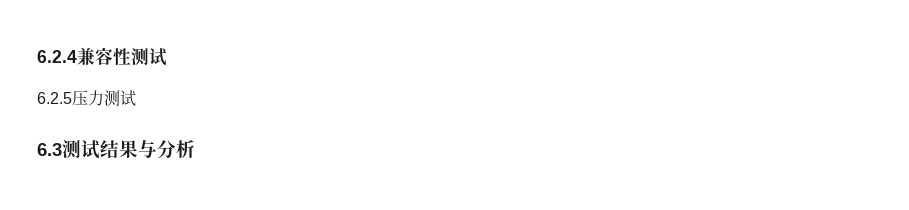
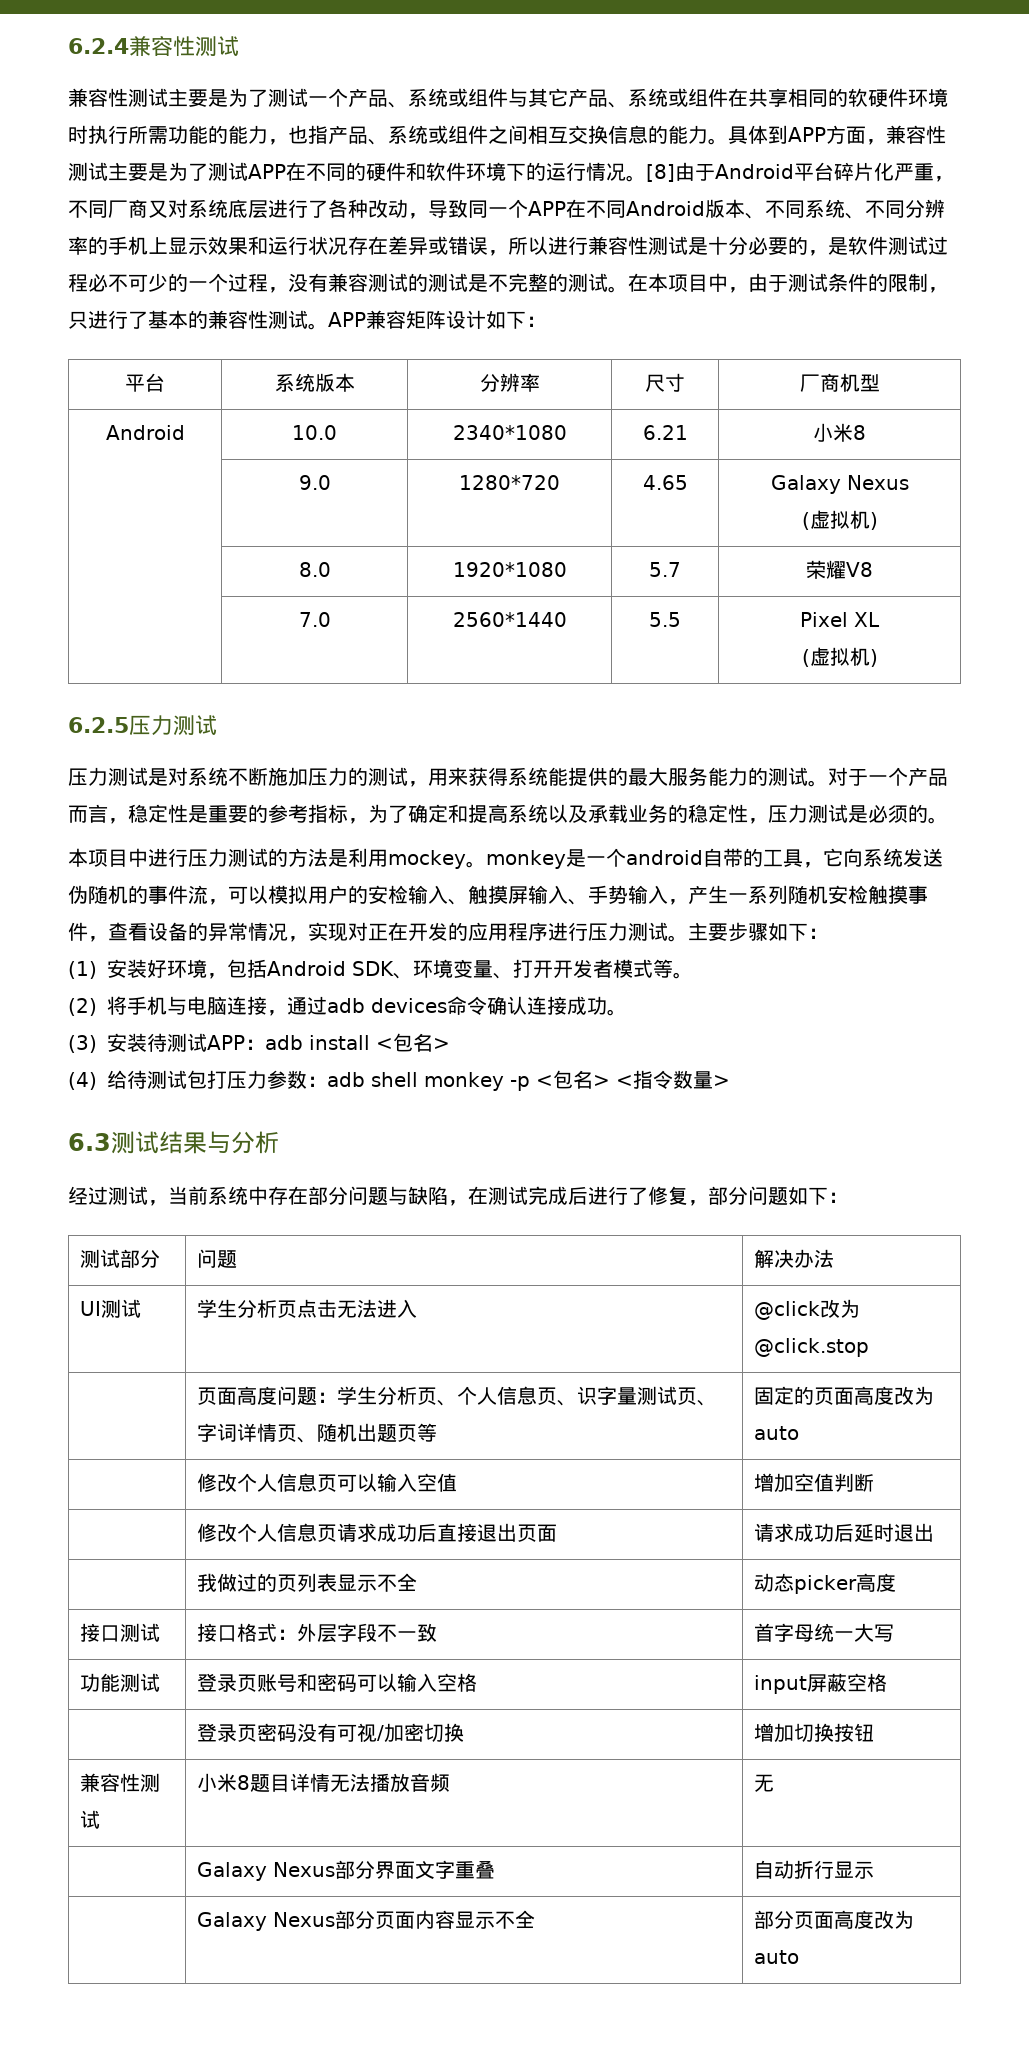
[37,90,136,106] 6.2.5压力测试 -> [68,88,948,108] [68,125,946,145] [68,162,954,182] [68,199,945,219] [68,236,948,256] [68,273,948,293] [68,310,546,330] [125,373,165,392] [274,373,355,392] [479,373,540,392] [645,373,685,392] [799,373,880,392] [105,425,185,440] [292,425,337,440] [452,425,567,440] [642,425,688,440] [813,423,866,442] [298,475,331,490] [459,475,560,490] [642,475,688,490] [770,475,909,494] [801,510,878,530] [298,562,331,577] [452,562,567,577] [649,562,681,577] [806,560,873,579] [298,612,331,627] [452,612,567,627] [649,612,681,627] [800,612,880,627] [801,647,878,667] [68,715,217,736] [68,767,948,787] [68,804,948,824] [68,848,943,869] [68,885,928,905] [68,922,828,942] [68,959,693,979] [68,996,627,1016] [68,1033,450,1053] [68,1070,730,1091] 兼容性测试主要是为了测试一个产品、系统或组件与其它产品、系统或组件在共享相同的软硬件环境时执行所需功能的能力，也指产品、系统或组件之间相互交换信息的能力。具体到APP方面，兼容性测试主要是为了测试APP在不同的硬件和软件环境下的运行情况。[8]由于Android平台碎片化严重，不同厂商又对系统底层进行了各种改动，导致同一个APP在不同Android版本、不同系统、不同分辨率的手机上显示效果和运行状况存在差异或错误，所以进行兼容性测试是十分必要的，是软件测试过程必不可少的一个过程，没有兼容测试的测试是不完整的测试。在本项目中，由于测试条件的限制，只进行了基本的兼容性测试。APP兼容矩阵设计如下： // 平台 | 系统版本 | 分辨率 | 尺寸 | 厂商机型 // Android | 10.0 | 2340*1080 | 6.21 | 小米8 // | 9.0 | 1280*720 | 4.65 | Galaxy Nexus // (虚拟机) // | 8.0 | 1920*1080 | 5.7 | 荣耀V8 // | 7.0 | 2560*1440 | 5.5 | Pixel XL // (虚拟机) // 6.2.5压力测试 // 压力测试是对系统不断施加压力的测试，用来获得系统能提供的最大服务能力的测试。对于一个产品而言，稳定性是重要的参考指标，为了确定和提高系统以及承载业务的稳定性，压力测试是必须的。 // 本项目中进行压力测试的方法是利用mockey。monkey是一个android自带的工具，它向系统发送伪随机的事件流，可以模拟用户的安检输入、触摸屏输入、手势输入，产生一系列随机安检触摸事件，查看设备的异常情况，实现对正在开发的应用程序进行压力测试。主要步骤如下： // (1)安装好环境，包括Android SDK、环境变量、打开开发者模式等。 // (2)将手机与电脑连接，通过adb devices命令确认连接成功。 // (3)安装待测试APP：adb install <包名> // (4)给待测试包打压力参数：adb shell monkey -p <包名> <指令数量>
(195, 149) none -> [68,1186,848,1206] [80,1249,161,1268] [197,1249,238,1268] [754,1249,835,1268] [80,1299,142,1318] [197,1299,418,1318] [754,1299,861,1320] [754,1338,870,1357] [197,1386,718,1406] [197,1423,438,1443] [754,1386,935,1405] [754,1426,800,1440] [197,1473,458,1492] [754,1473,875,1493] [197,1523,558,1542] [754,1523,935,1542] [197,1573,418,1592] [754,1573,897,1594] [80,1623,161,1642] [197,1623,438,1643] [754,1623,895,1642] [80,1673,161,1692] [197,1673,478,1692] [754,1673,888,1694] [197,1723,465,1743] [754,1723,875,1743] [80,1773,161,1792] [80,1810,101,1829] [197,1773,451,1792] [754,1774,775,1792] [197,1860,496,1881] [754,1860,875,1879] [197,1910,536,1931] [754,1910,915,1929] [754,1950,800,1964] // 经过测试，当前系统中存在部分问题与缺陷，在测试完成后进行了修复，部分问题如下： // 测试部分 | 问题 | 解决办法 // UI测试 | 学生分析页点击无法进入 | @click改为@click.stop // | 页面高度问题：学生分析页、个人信息页、识字量测试页、字词详情页、随机出题页等 | 固定的页面高度改为auto // | 修改个人信息页可以输入空值 | 增加空值判断 // | 修改个人信息页请求成功后直接退出页面 | 请求成功后延时退出 // | 我做过的页列表显示不全 | 动态picker高度 // 接口测试 | 接口格式：外层字段不一致 | 首字母统一大写 // 功能测试 | 登录页账号和密码可以输入空格 | input屏蔽空格 // | 登录页密码没有可视/加密切换 | 增加切换按钮 // 兼容性测试 | 小米8题目详情无法播放音频 | 无 // | Galaxy Nexus部分界面文字重叠 | 自动折行显示 // | Galaxy Nexus部分页面内容显示不全 | 部分页面高度改为auto

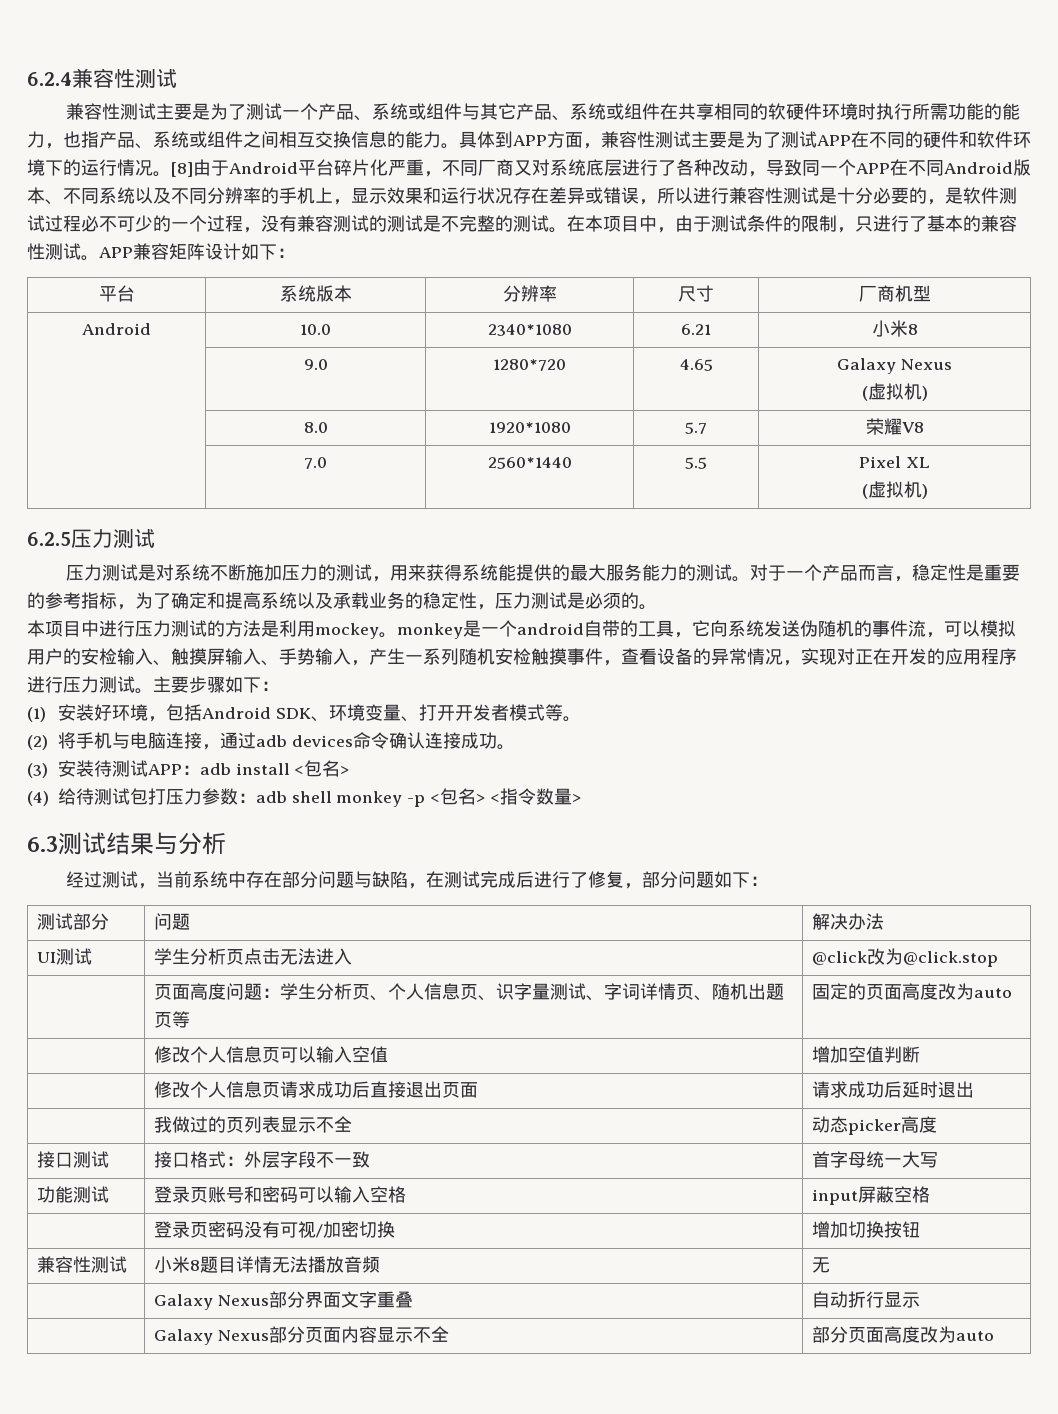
[845,213,865,219] 、 -> [135,187,171,204] 以及
(168, 245) none -> [333,199,351,205] ，
[677,1387,698,1405] 页 -> (587, 991) none

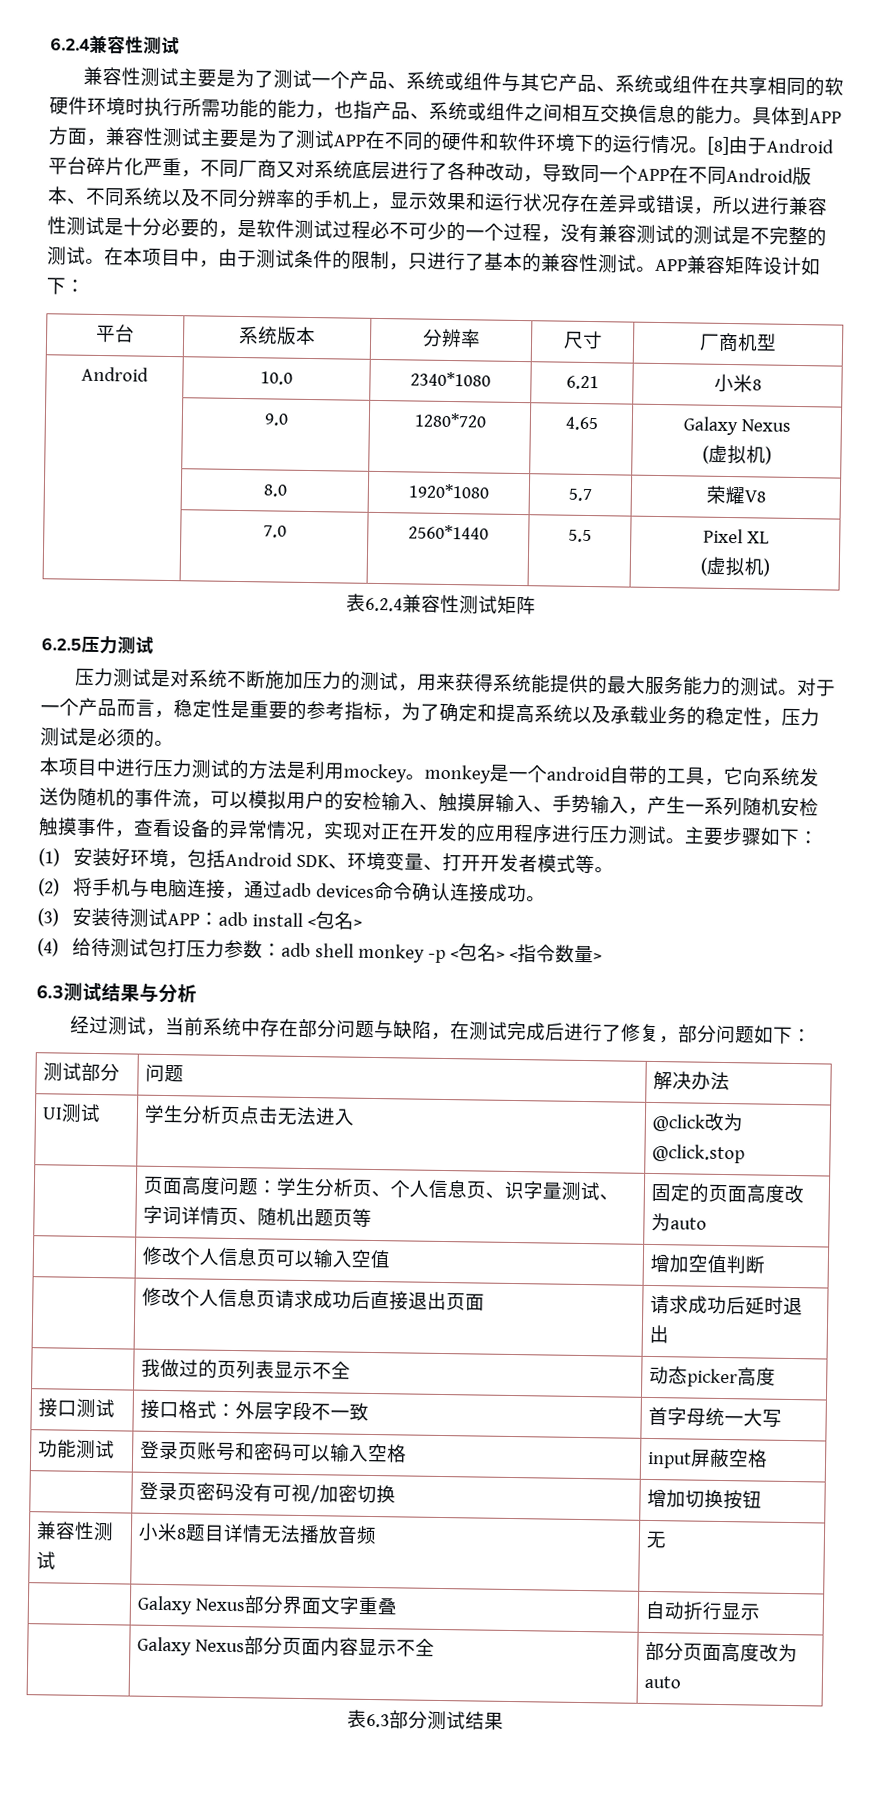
(928, 491) none -> [346,593,536,615] // 表6.2.4兼容性测试矩阵
(995, 1336) none -> [346,1709,504,1731] // 表6.3部分测试结果

